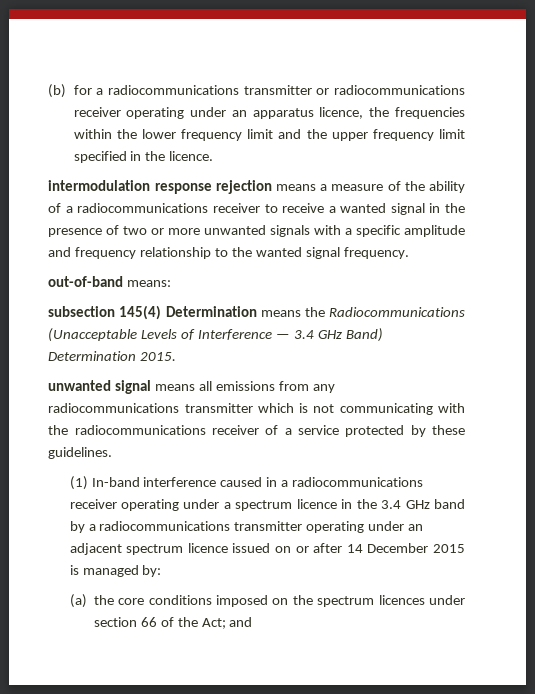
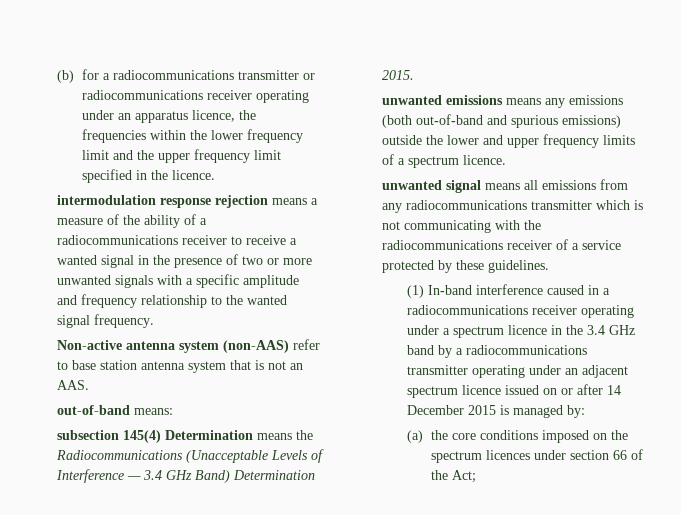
(409, 253) none -> [57,339,321,353] [57,360,304,373] [57,380,90,390] // Non-active antenna system (non-AAS) refer to base station antenna system that is not an AAS.
(177, 356) none -> [382,95,624,108] [382,114,622,128] [382,134,636,148] [382,154,507,168] // unwanted emissions means any emissions (both out-of-band and spurious emissions) outside the lower and upper frequency limits of a spectrum licence.
[229,617,253,627] and -> (477, 476) none

